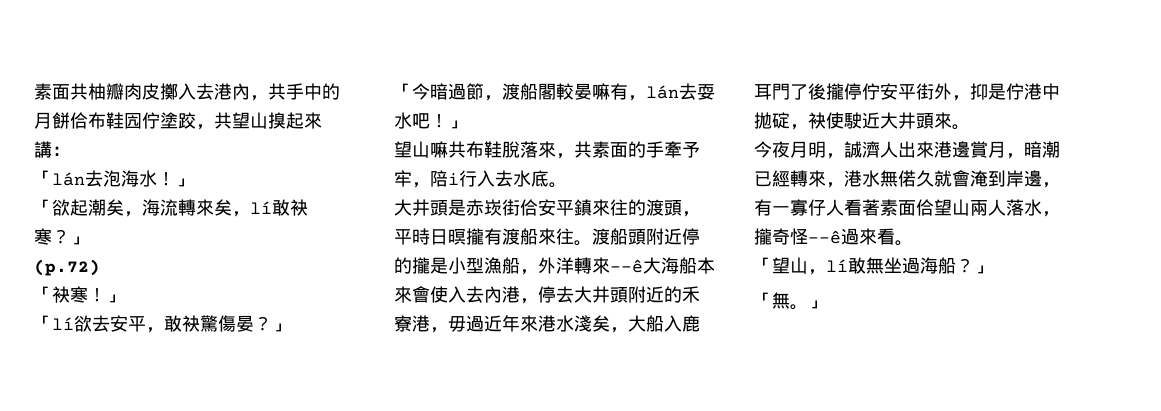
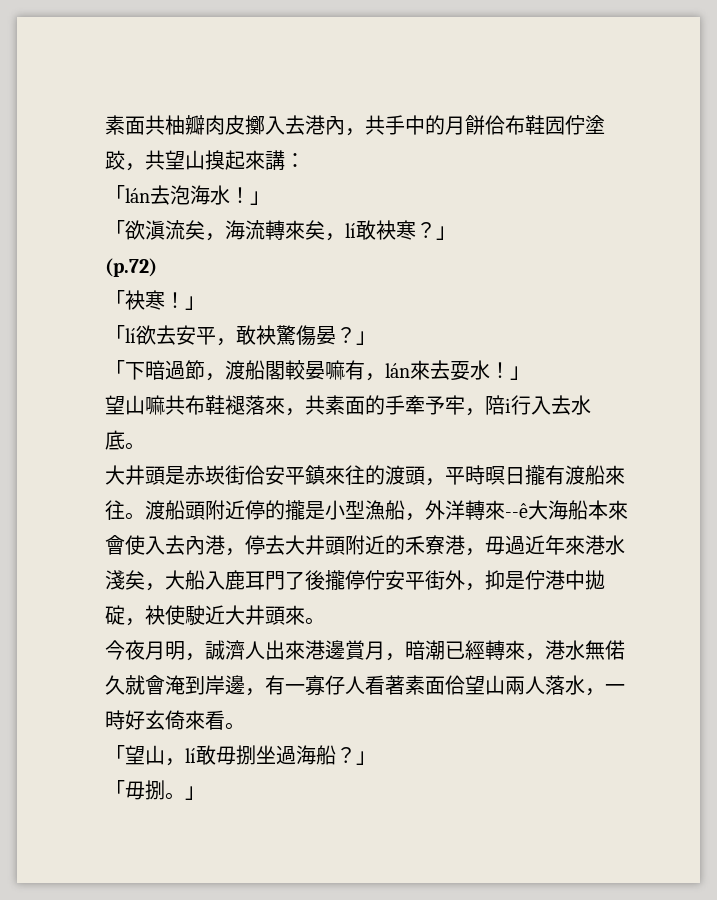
[70,199,106,216] 起潮 -> [145,220,185,240] 滇流
[412,83,430,100] 今 -> [125,362,145,380] 下
[679,83,715,100] [394,112,430,129] 去耍水吧 -> [410,360,490,380] 來去耍水
[502,141,520,158] 脫 -> [225,395,245,415] 褪
[430,229,466,245] 日暝 -> [485,466,525,485] 暝日
[754,228,859,245] 攏奇怪--ê過 -> [605,684,625,693] [105,710,185,730] 一時好玄倚
[866,257,884,274] 無 -> [216,745,256,765] 毋捌
[772,292,790,309] 無 -> [125,780,165,800] 毋捌

